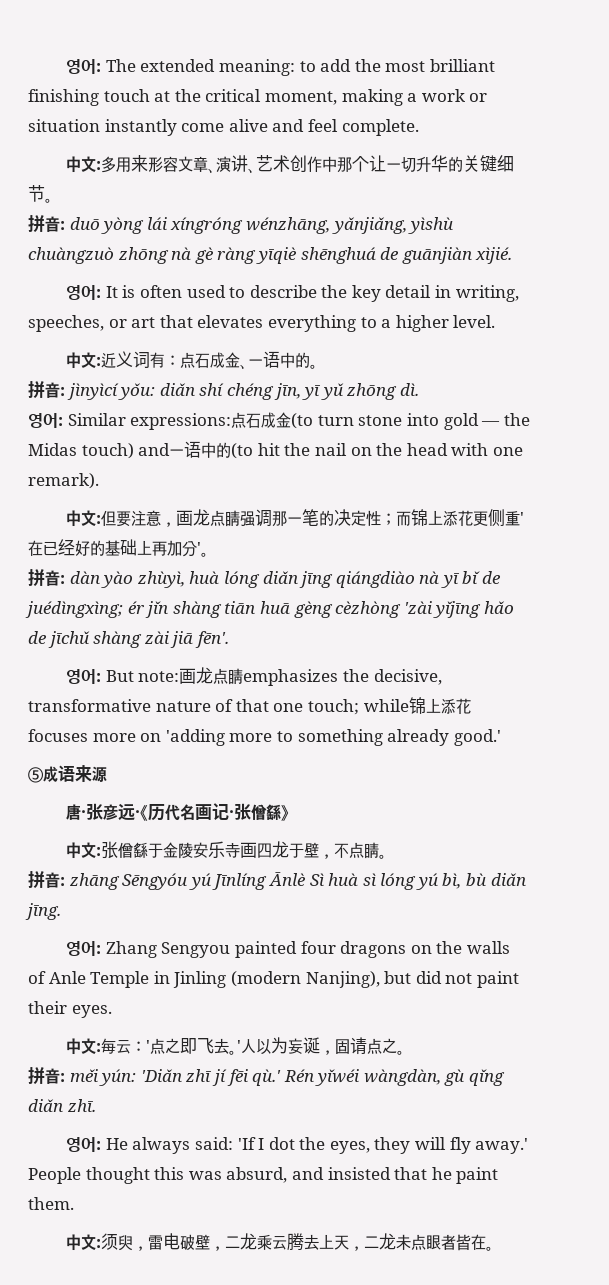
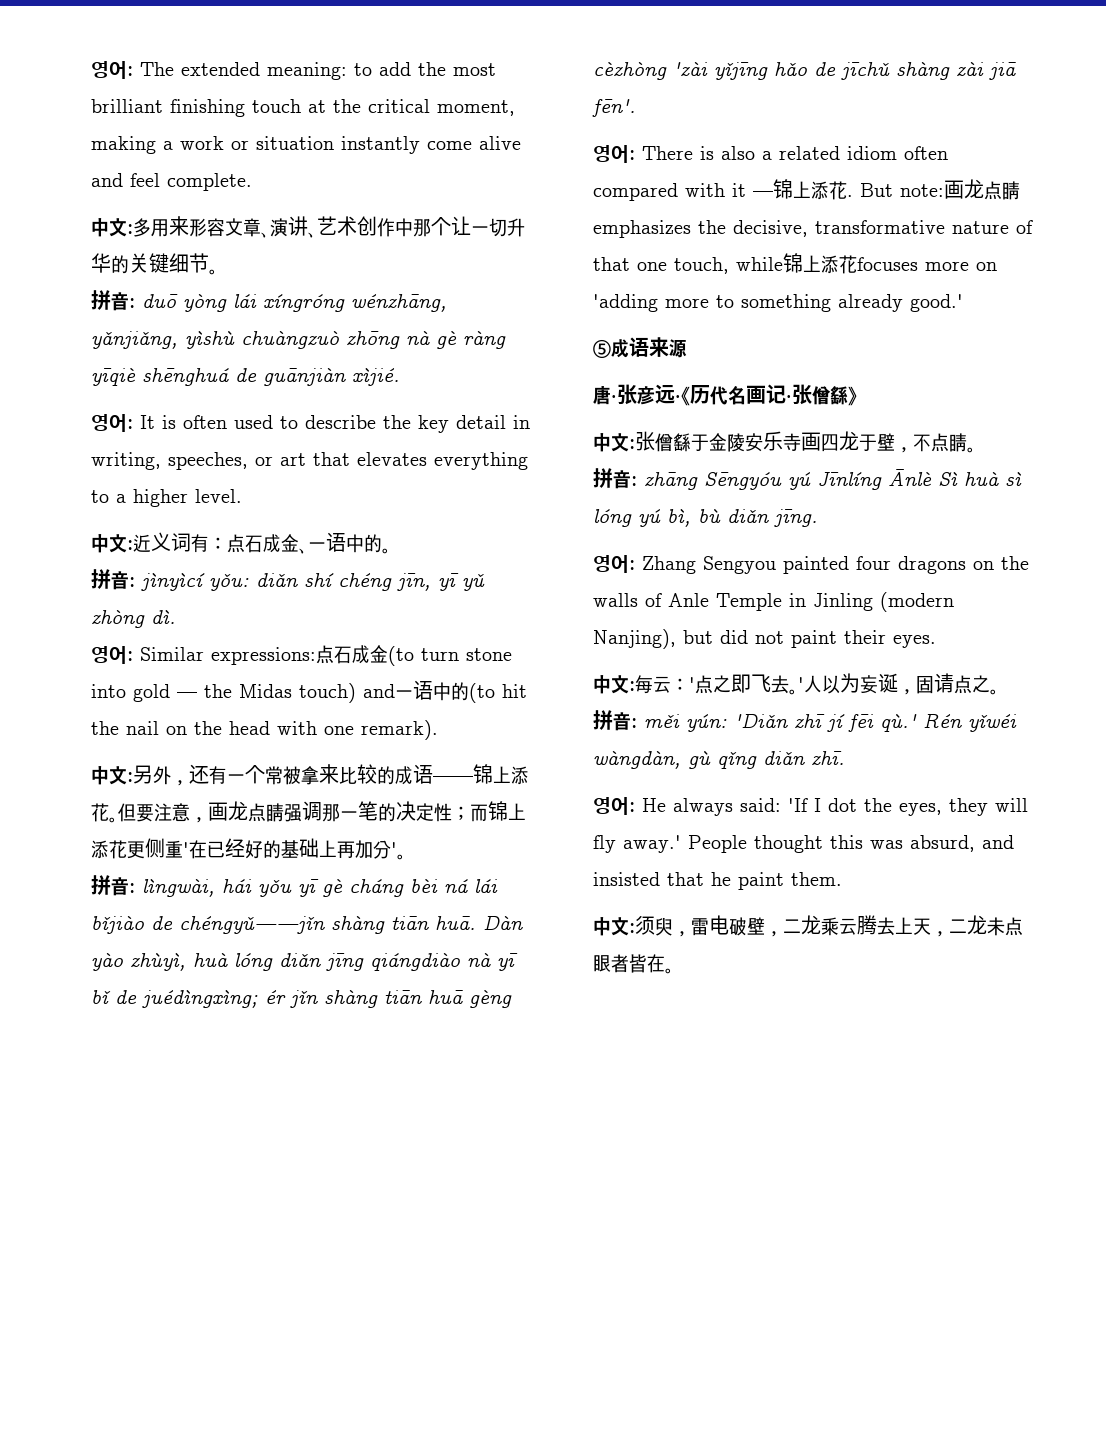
[346,383,398,400] zhōng -> [91,610,145,628] zhòng
(102, 519) none -> [133,764,529,786] [91,803,118,823] 另外，还有一个常被拿来比较的成语——锦上添花。
[69,571,100,584] dàn -> [142,879,498,897] [91,915,523,934] lìngwài, hái yǒu yī gè cháng bèi ná lái bǐjiào de chéngyǔ——jǐn shàng tiān huā. Dàn
(102, 676) none -> [642,146,948,160] [593,179,853,201] There is also a related idiom often compared with it —锦上添花.
[307,699,359,715] touch; -> [674,257,729,274] touch,

